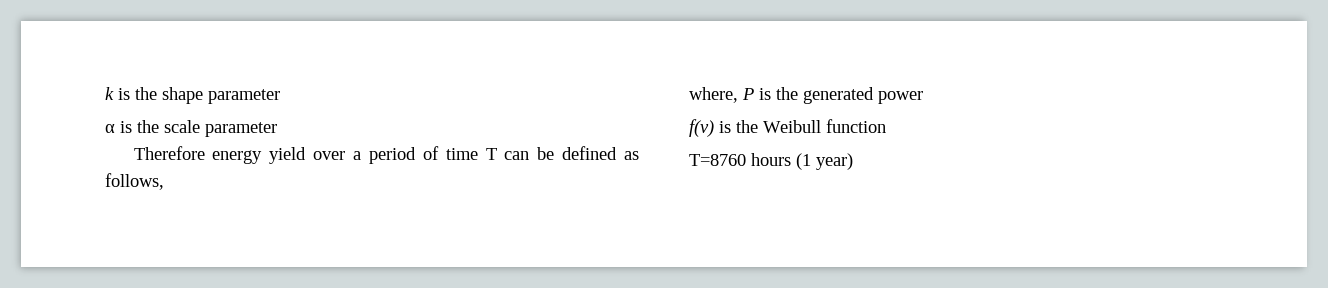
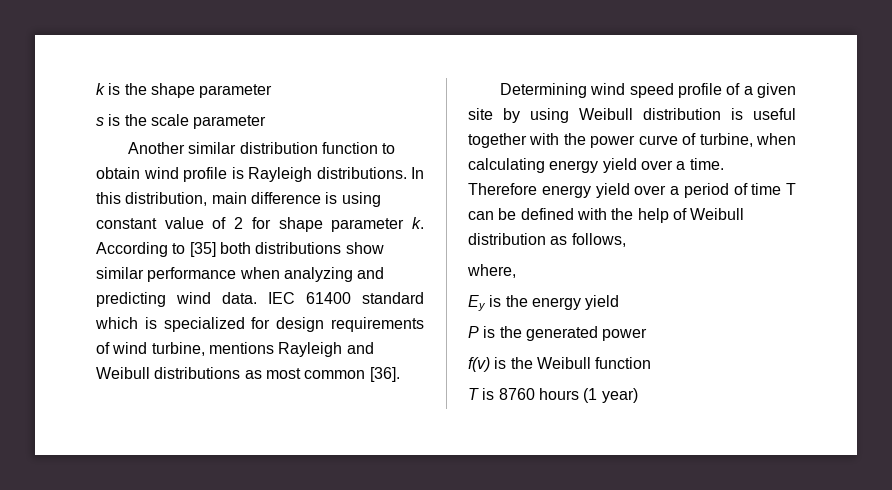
[105,124,115,133] α -> [96,117,104,126] s
(277, 129) none -> [127,142,396,154] [96,167,424,182] [96,192,381,207] [96,217,425,232] [96,242,384,257] [96,267,385,282] [96,292,424,307] [95,317,425,332] [96,342,374,357] [96,367,400,382] [499,83,796,98] [468,108,796,123] [468,133,796,148] [468,158,724,173] Another similar distribution function to obtain wind profile is Rayleigh distributions. In this distribution, main difference is using constant value of 2 for shape parameter k. According to [35] both distributions show similar performance when analyzing and predicting wind data. IEC 61400 standard which is specialized for design requirements of wind turbine, mentions Rayleigh and Weibull distributions as most common [36]. // Determining wind speed profile of a given site by using Weibull distribution is useful together with the power curve of turbine, when calculating energy yield over a time.
[624,151,640,160] [105,173,164,190] [689,87,738,103] as follows, // where, -> [576,208,745,223] [468,233,626,247] [467,264,516,278] [468,295,620,311] with the help of Weibull distribution as follows, // where, // Ey is the energy yield //
[689,154,746,166] T=8760 -> [468,388,535,400] T is 8760

